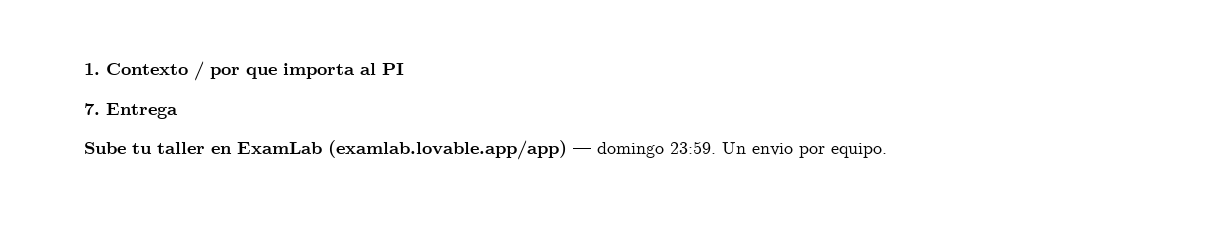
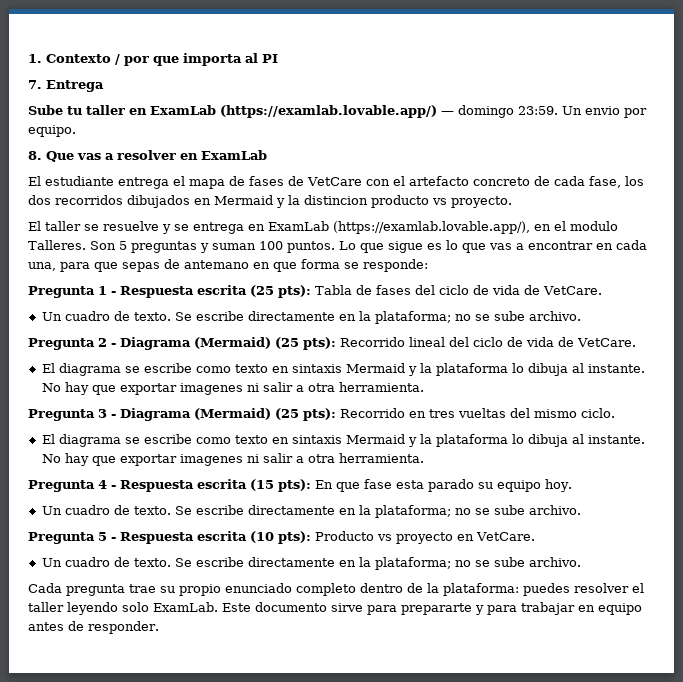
[328,140,567,160] (examlab.lovable.app/app) -> [220,105,437,118] (https://examlab.lovable.app/)
(887, 150) none -> [28,150,267,162] [28,176,644,189] [28,195,512,208] [28,221,618,234] [28,240,647,253] [28,259,428,272] [28,285,602,298] [41,311,581,324] [28,337,636,350] [41,363,645,376] [41,382,424,395] [28,408,615,421] [41,434,645,447] [41,453,424,466] [28,479,572,492] [41,505,581,518] [28,531,535,544] [41,557,581,570] [28,583,644,596] [28,602,642,615] [28,621,159,634] // 8. Que vas a resolver en ExamLab // El estudiante entrega el mapa de fases de VetCare con el artefacto concreto de cada fase, los dos recorridos dibujados en Mermaid y la distincion producto vs proyecto. // El taller se resuelve y se entrega en ExamLab (https://examlab.lovable.app/), en el modulo Talleres. Son 5 preguntas y suman 100 puntos. Lo que sigue es lo que vas a encontrar en cada una, para que sepas de antemano en que forma se responde: // Pregunta 1 - Respuesta escrita (25 pts): Tabla de fases del ciclo de vida de VetCare. // Un cuadro de texto. Se escribe directamente en la plataforma; no se sube archivo. // Pregunta 2 - Diagrama (Mermaid) (25 pts): Recorrido lineal del ciclo de vida de VetCare. // El diagrama se escribe como texto en sintaxis Mermaid y la plataforma lo dibuja al instante. No hay que exportar imagenes ni salir a otra herramienta. // Pregunta 3 - Diagrama (Mermaid) (25 pts): Recorrido en tres vueltas del mismo ciclo. // El diagrama se escribe como texto en sintaxis Mermaid y la plataforma lo dibuja al instante. No hay que exportar imagenes ni salir a otra herramienta. // Pregunta 4 - Respuesta escrita (15 pts): En que fase esta parado su equipo hoy. // Un cuadro de texto. Se escribe directamente en la plataforma; no se sube archivo. // Pregunta 5 - Respuesta escrita (10 pts): Producto vs proyecto en VetCare. // Un cuadro de texto. Se escribe directamente en la plataforma; no se sube archivo. // Cada pregunta trae su propio enunciado completo dentro de la plataforma: puedes resolver el taller leyendo solo ExamLab. Este documento sirve para prepararte y para trabajar en equipo antes de responder.

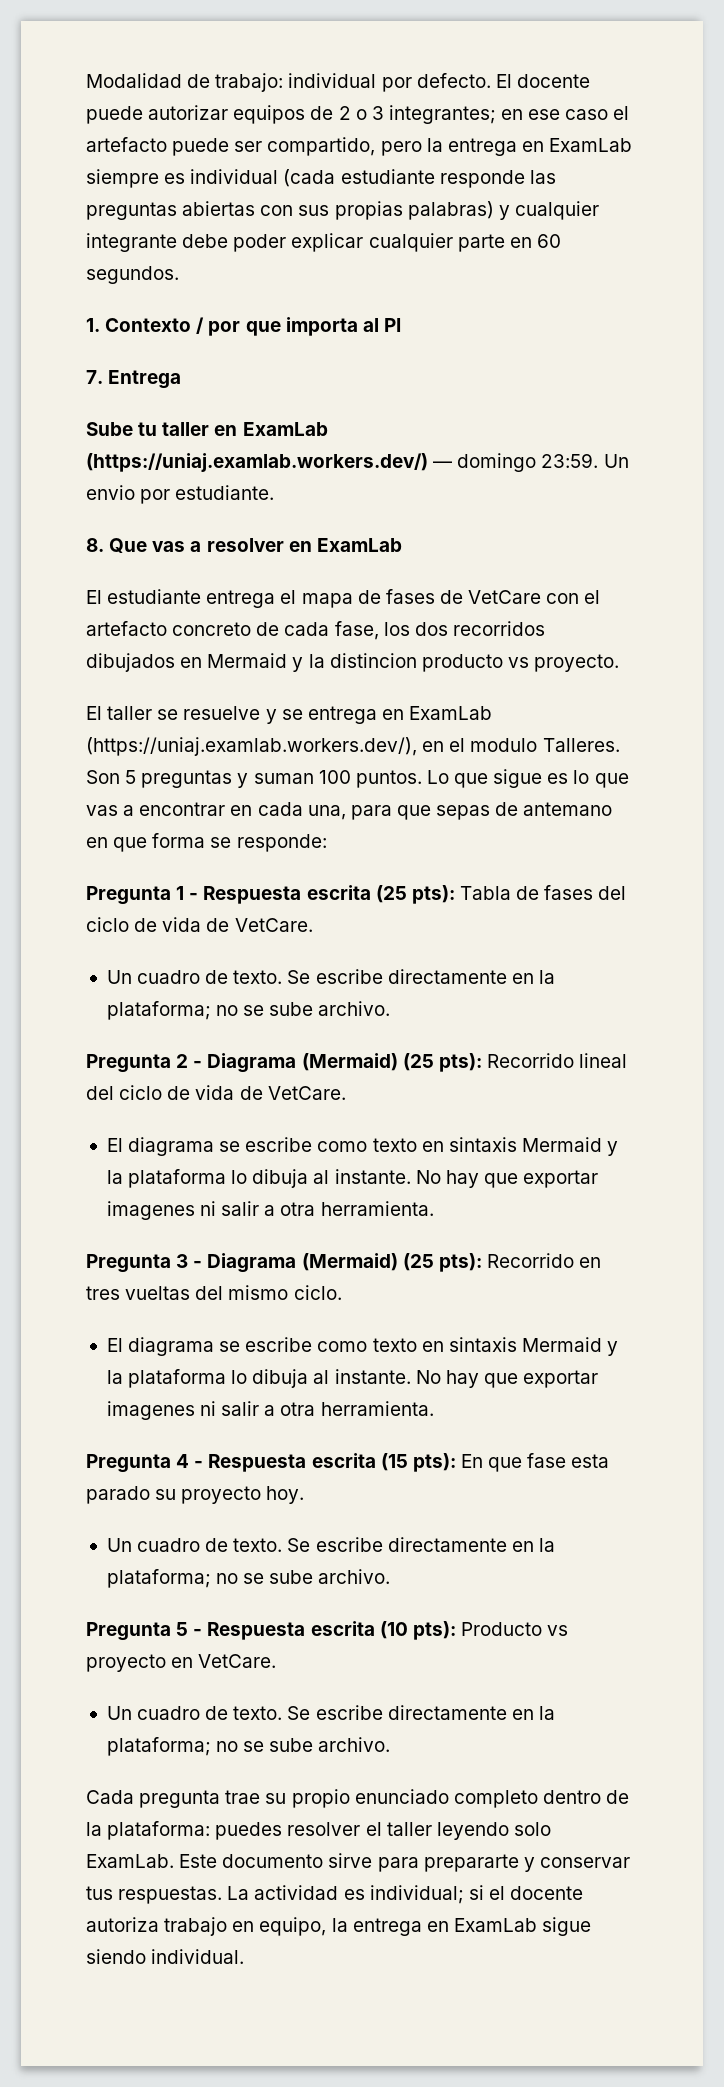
(28, 58) none -> [86,73,590,92] [86,105,630,124] [86,137,633,156] [86,169,556,188] [86,201,599,220] [86,233,561,252] [86,266,179,284] Modalidad de trabajo: individual por defecto. El docente puede autorizar equipos de 2 o 3 integrantes; en ese caso el artefacto puede ser compartido, pero la entrega en ExamLab siempre es individual (cada estudiante responde las preguntas abiertas con sus propias palabras) y cualquier integrante debe poder explicar cualquier parte en 60 segundos. //
[220,105,437,118] (https://examlab.lovable.app/) -> [86,453,428,472] (https://uniaj.examlab.workers.dev/)
[28,125,76,137] equipo. -> [175,485,275,500] estudiante.
[333,221,530,234] (https://examlab.lovable.app/), -> [86,737,417,756] (https://uniaj.examlab.workers.dev/),
[497,480,541,492] equipo -> [181,1486,262,1504] proyecto
[487,602,642,615] [28,621,159,634] para trabajar en equipo antes de responder. -> [539,1857,630,1868] [86,1885,584,1904] [86,1917,592,1936] [86,1949,245,1964] conservar tus respuestas. La actividad es individual; si el docente autoriza trabajo en equipo, la entrega en ExamLab sigue siendo individual.

